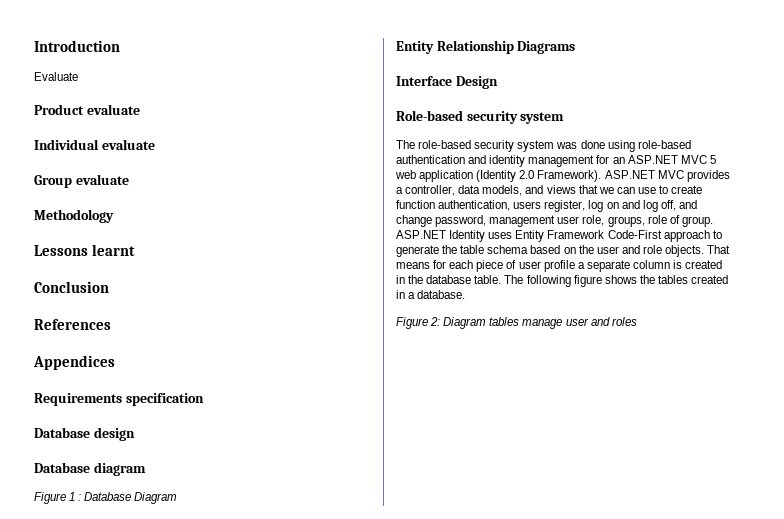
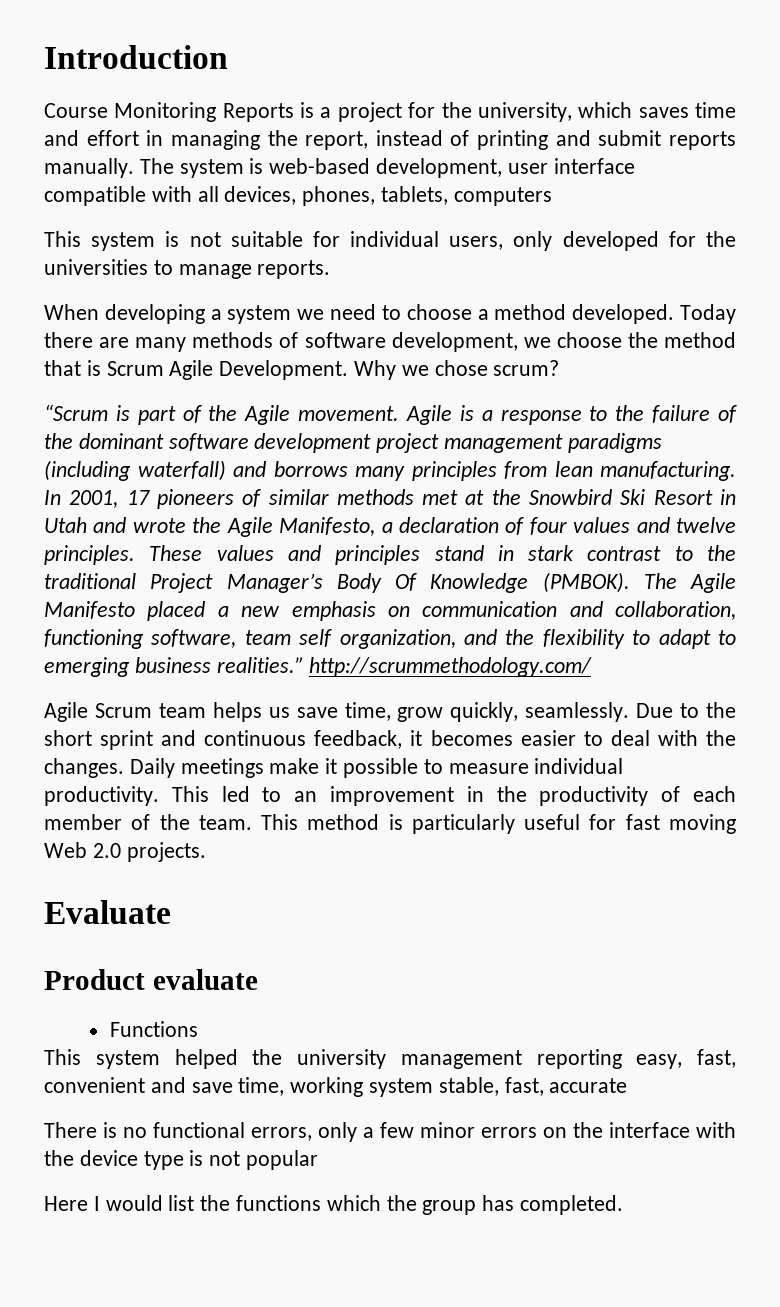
[34,72,78,81] [34,104,140,115] [34,139,155,150] [34,174,129,188] [34,209,114,223] [34,244,135,256] [34,281,109,293] [34,319,111,330] [33,355,115,370] [34,393,204,406] [34,427,135,441] [34,462,146,476] [34,492,178,504] [396,40,576,54] [396,76,498,89] [396,110,565,124] [396,140,691,152] [396,155,716,167] [395,170,730,182] [396,185,703,196] [396,200,697,212] [396,215,713,227] [396,230,722,242] [396,245,731,257] [396,260,723,272] [396,275,729,287] [396,290,466,299] [396,317,637,329] Evaluate // Product evaluate // Individual evaluate // Group evaluate // Methodology // Lessons learnt // Conclusion // References // Appendices // Requirements specification // Database design // Database diagram // Figure 1 : Database Diagram // Entity Relationship Diagrams // Interface Design // Role-based security system // The role-based security system was done using role-based authentication and identity management for an ASP.NET MVC 5 web application (Identity 2.0 Framework). ASP.NET MVC provides a controller, data models, and views that we can use to create function authentication, users register, log on and log off, and change password, management user role, groups, role of group. ASP.NET Identity uses Entity Framework Code-First approach to generate the table schema based on the user and role objects. That means for each piece of user profile a separate column is created in the database table. The following figure shows the tables created in a database. // Figure 2: Diagram tables manage user and roles -> [44,102,737,122] [44,130,736,150] [44,158,635,178] [44,186,552,206] [44,231,736,251] [44,259,331,279] [44,304,736,324] [44,332,736,352] [44,360,560,380] [44,404,737,425] [44,433,662,453] [44,460,736,481] [44,489,736,509] [44,517,736,537] [44,545,736,565] [44,572,736,593] [44,601,736,621] [44,629,736,649] [44,657,593,677] [44,702,736,722] [44,730,736,750] [44,758,624,778] [44,786,736,806] [44,814,736,834] [44,842,206,862] [44,900,171,924] [44,969,258,990] [109,1021,198,1037] [44,1049,736,1069] [44,1077,628,1097] [44,1122,736,1142] [44,1150,319,1170] [44,1195,624,1215] Course Monitoring Reports is a project for the university, which saves time and effort in managing the report, instead of printing and submit reports manually. The system is web-based development, user interface compatible with all devices, phones, tablets, computers // This system is not suitable for individual users, only developed for the universities to manage reports. // When developing a system we need to choose a method developed. Today there are many methods of software development, we choose the method that is Scrum Agile Development. Why we chose scrum? // “Scrum is part of the Agile movement. Agile is a response to the failure of the dominant software development project management paradigms (including waterfall) and borrows many principles from lean manufacturing. In 2001, 17 pioneers of similar methods met at the Snowbird Ski Resort in Utah and wrote the Agile Manifesto, a declaration of four values and twelve principles. These values and principles stand in stark contrast to the traditional Project Manager’s Body Of Knowledge (PMBOK). The Agile Manifesto placed a new emphasis on communication and collaboration, functioning software, team self organization, and the flexibility to adapt to emerging business realities.” http://scrummethodology.com/ // Agile Scrum team helps us save time, grow quickly, seamlessly. Due to the short sprint and continuous feedback, it becomes easier to deal with the changes. Daily meetings make it possible to measure individual productivity. This led to an improvement in the productivity of each member of the team. This method is particularly useful for fast moving Web 2.0 projects. // Evaluate // Product evaluate // Functions // This system helped the university management reporting easy, fast, convenient and save time, working system stable, fast, accurate // There is no functional errors, only a few minor errors on the interface with the device type is not popular // Here I would list the functions which the group has completed.

